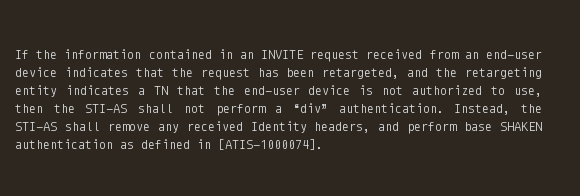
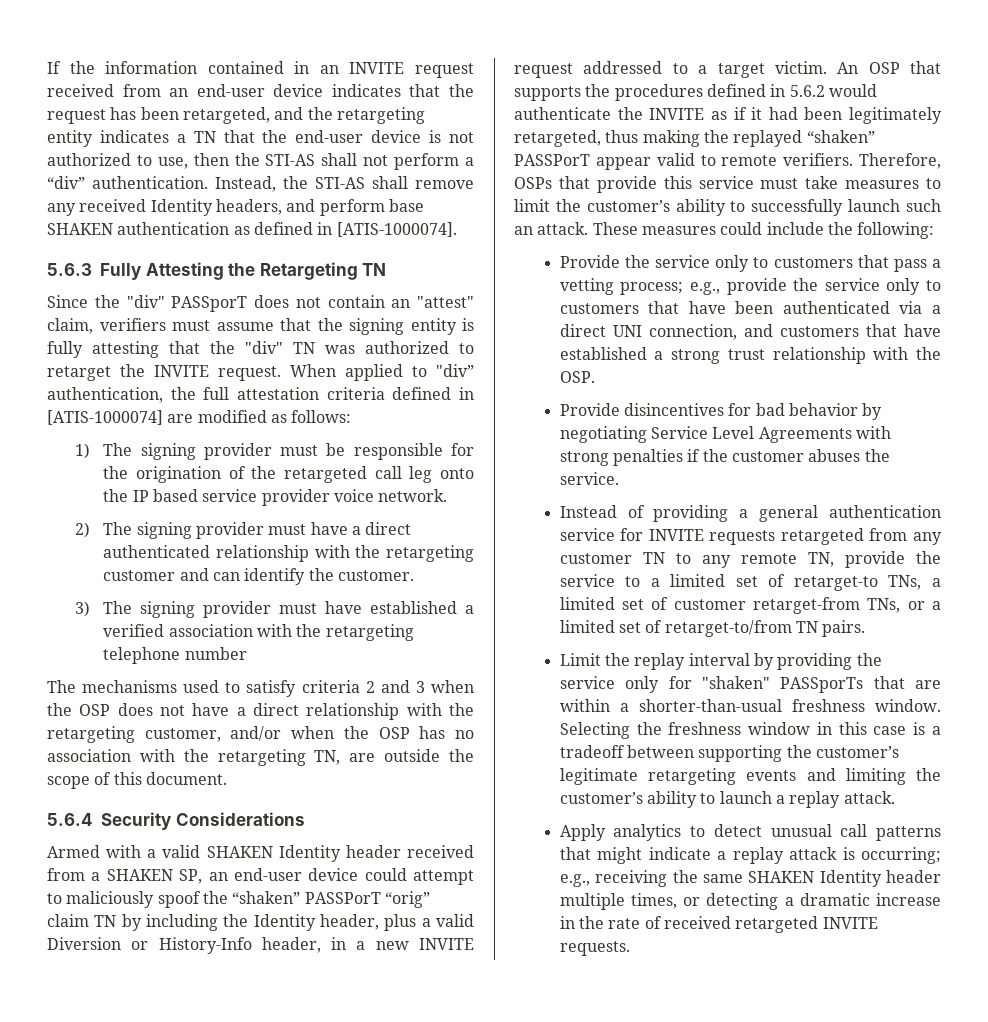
(323, 144) none -> [47,262,387,280] [47,295,474,312] [47,318,474,335] [47,341,474,358] [47,364,474,381] [47,387,475,403] [47,410,352,425] [75,443,475,460] [103,466,474,483] [103,489,448,506] [75,522,412,539] [103,545,474,562] [103,568,414,585] [75,601,475,618] [103,624,414,641] [103,647,247,664] [47,680,474,697] [47,703,474,720] [47,726,475,743] [47,749,474,766] [47,772,227,789] [47,812,305,830] [47,845,474,862] [47,868,474,885] [47,891,430,908] [47,914,474,931] [47,937,474,954] [514,61,941,78] [514,84,877,101] [514,107,942,124] [514,130,875,147] [514,153,941,170] [514,176,941,193] [514,199,941,216] [514,222,935,239] [559,255,941,272] [559,278,941,295] [559,301,941,314] [559,324,941,340] [559,347,941,364] [559,371,595,383] [559,403,883,420] [559,426,892,443] [559,449,890,466] [559,472,619,485] [559,505,941,522] [559,528,942,545] [559,551,941,568] [559,574,941,591] [559,597,941,614] [559,620,866,637] [559,653,882,670] [559,676,941,693] [559,699,941,712] [559,722,941,739] [559,745,900,762] [559,768,941,785] [559,791,895,808] [559,824,941,841] [559,847,941,864] [559,870,941,887] [559,893,941,910] [559,916,878,933] [559,941,630,956] // 5.6.3 Fully Attesting the Retargeting TN // Since the "div" PASSporT does not contain an "attest" claim, verifiers must assume that the signing entity is fully attesting that the "div" TN was authorized to retarget the INVITE request. When applied to "div” authentication, the full attestation criteria defined in [ATIS-1000074] are modified as follows: // 1) The signing provider must be responsible for the origination of the retargeted call leg onto the IP based service provider voice network. // 2) The signing provider must have a direct authenticated relationship with the retargeting customer and can identify the customer. // 3) The signing provider must have established a verified association with the retargeting telephone number // The mechanisms used to satisfy criteria 2 and 3 when the OSP does not have a direct relationship with the retargeting customer, and/or when the OSP has no association with the retargeting TN, are outside the scope of this document. // 5.6.4 Security Considerations // Armed with a valid SHAKEN Identity header received from a SHAKEN SP, an end-user device could attempt to maliciously spoof the “shaken” PASSPorT “orig” claim TN by including the Identity header, plus a valid Diversion or History-Info header, in a new INVITE request addressed to a target victim. An OSP that supports the procedures defined in 5.6.2 would authenticate the INVITE as if it had been legitimately retargeted, thus making the replayed “shaken” PASSPorT appear valid to remote verifiers. Therefore, OSPs that provide this service must take measures to limit the customer’s ability to successfully launch such an attack. These measures could include the following: // Provide the service only to customers that pass a vetting process; e.g., provide the service only to customers that have been authenticated via a direct UNI connection, and customers that have established a strong trust relationship with the OSP. // Provide disincentives for bad behavior by negotiating Service Level Agreements with strong penalties if the customer abuses the service. // Instead of providing a general authentication service for INVITE requests retargeted from any customer TN to any remote TN, provide the service to a limited set of retarget-to TNs, a limited set of customer retarget-from TNs, or a limited set of retarget-to/from TN pairs. // Limit the replay interval by providing the service only for "shaken" PASSporTs that are within a shorter-than-usual freshness window. Selecting the freshness window in this case is a tradeoff between supporting the customer’s legitimate retargeting events and limiting the customer’s ability to launch a replay attack. // Apply analytics to detect unusual call patterns that might indicate a replay attack is occurring; e.g., receiving the same SHAKEN Identity header multiple times, or detecting a dramatic increase in the rate of received retargeted INVITE requests.

